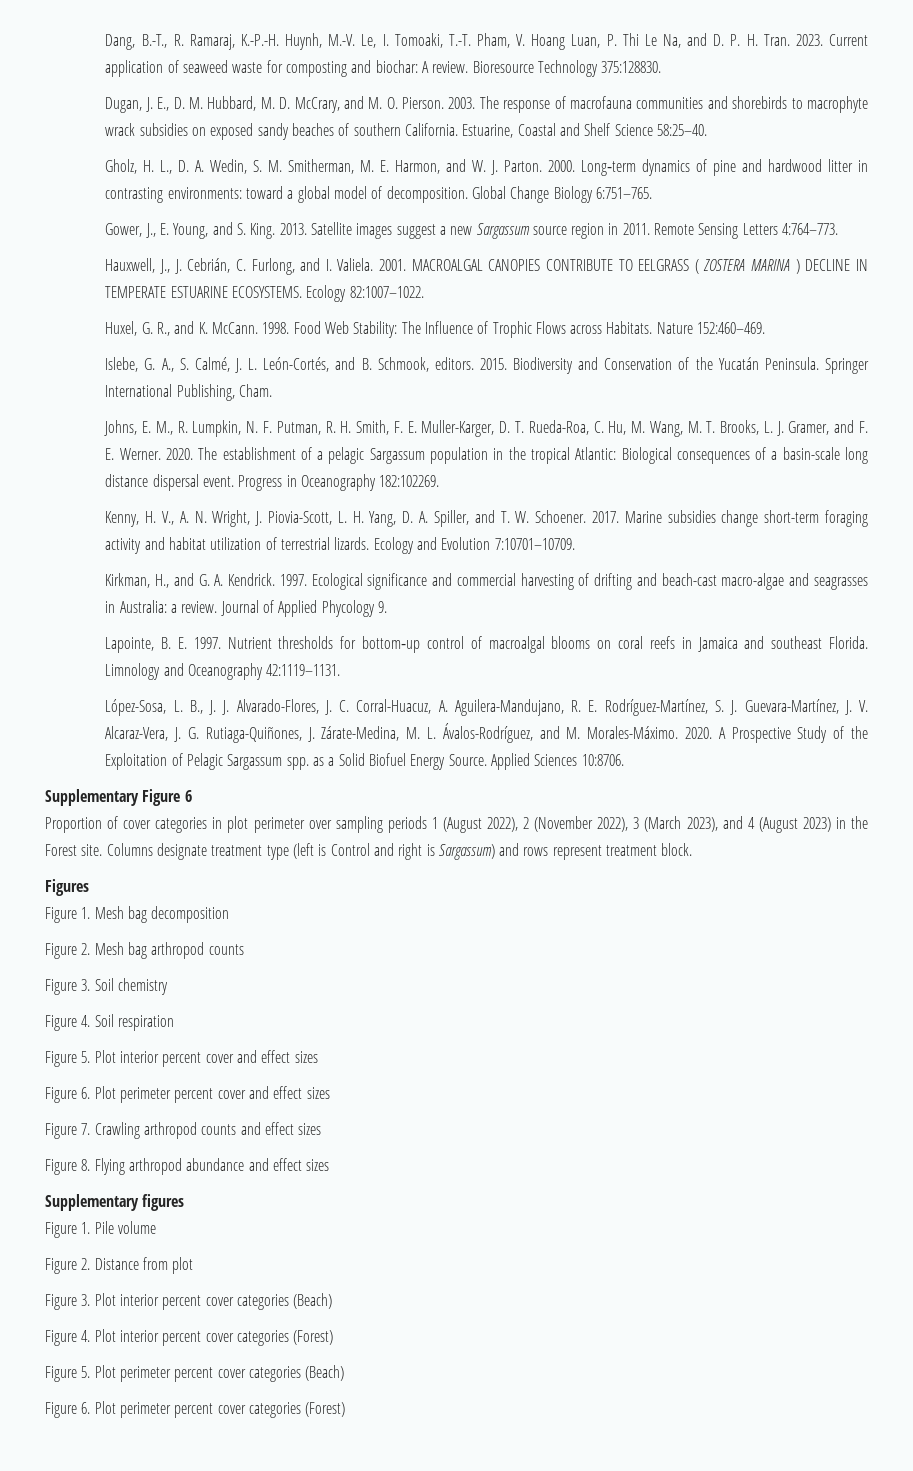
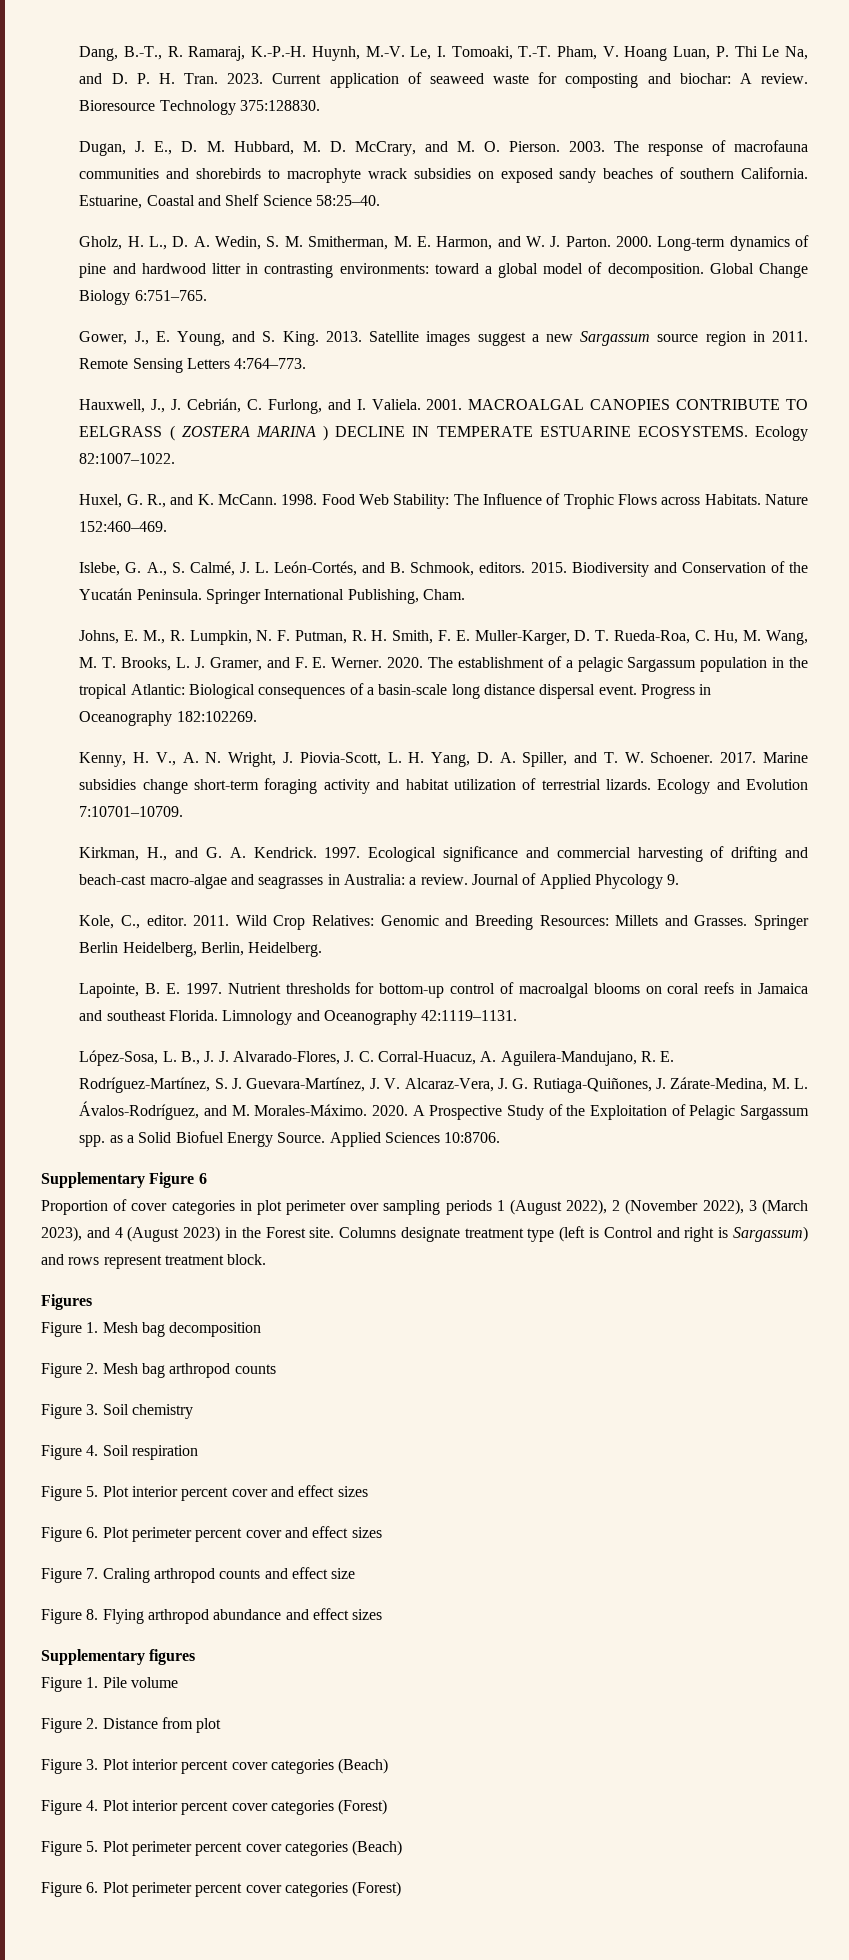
(387, 607) none -> [79,915,809,930] [79,942,323,957] // Kole, C., editor. 2011. Wild Crop Relatives: Genomic and Breeding Resources: Millets and Grasses. Springer Berlin Heidelberg, Berlin, Heidelberg.
[94,1122,140,1139] Crawling -> [102,1568,150,1583] Craling
[298,1123,322,1135] sizes -> [331,1568,356,1579] size

